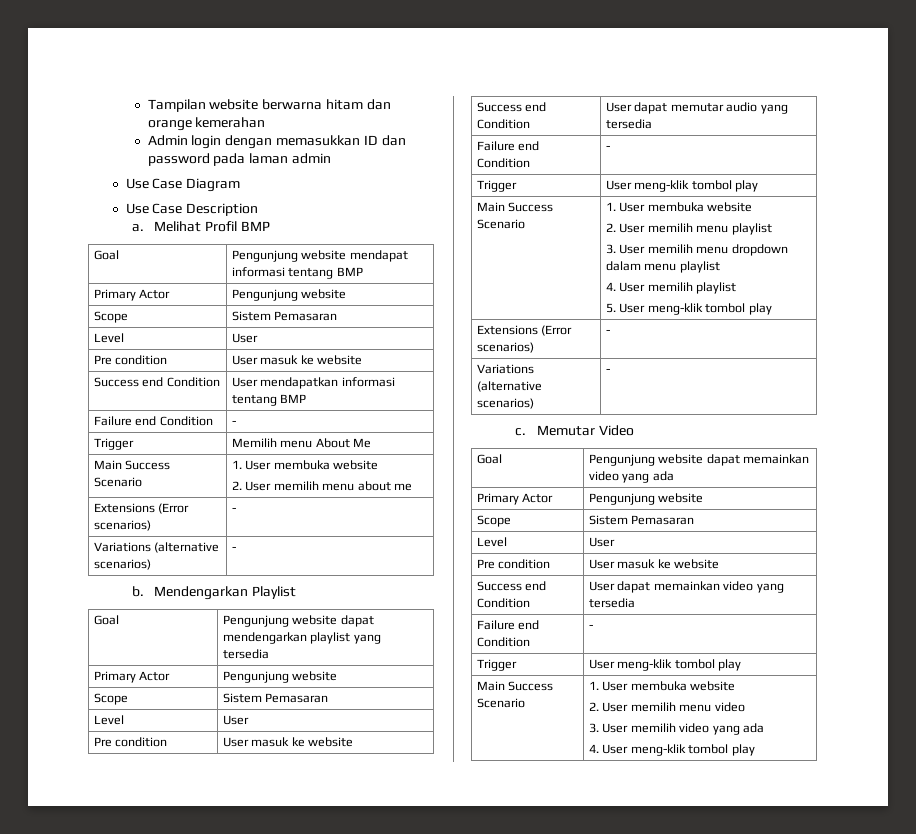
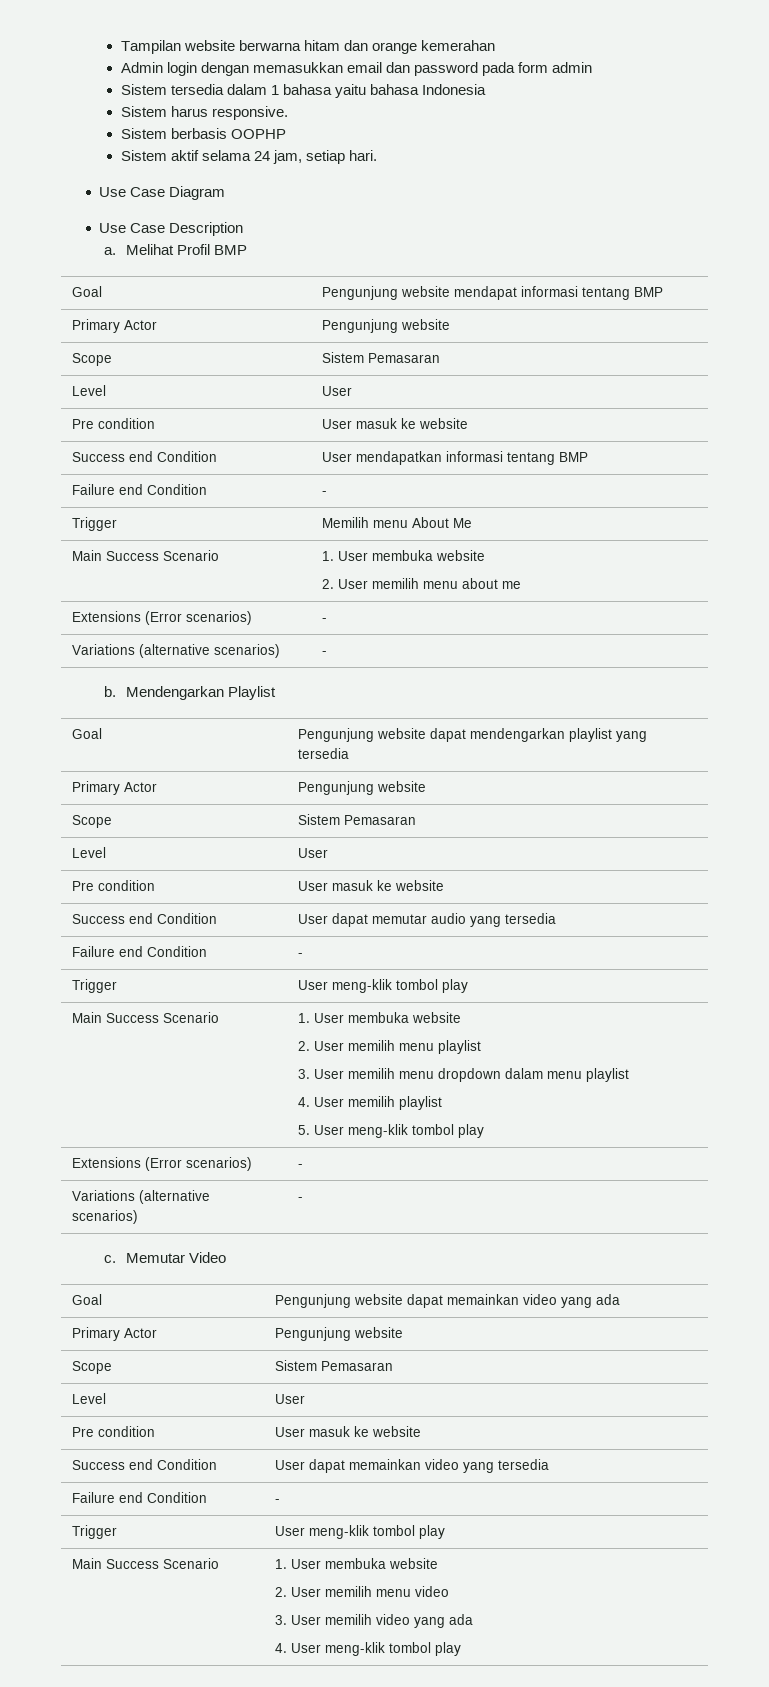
[363,135,378,145] ID -> [346,62,382,73] email
[249,153,289,164] laman -> [518,62,549,73] form
(331, 158) none -> [120,84,486,98] [120,106,288,120] [120,128,286,139] [120,150,377,164] // Sistem tersedia dalam 1 bahasa yaitu bahasa Indonesia // Sistem harus responsive. // Sistem berbasis OOPHP // Sistem aktif selama 24 jam, setiap hari.

